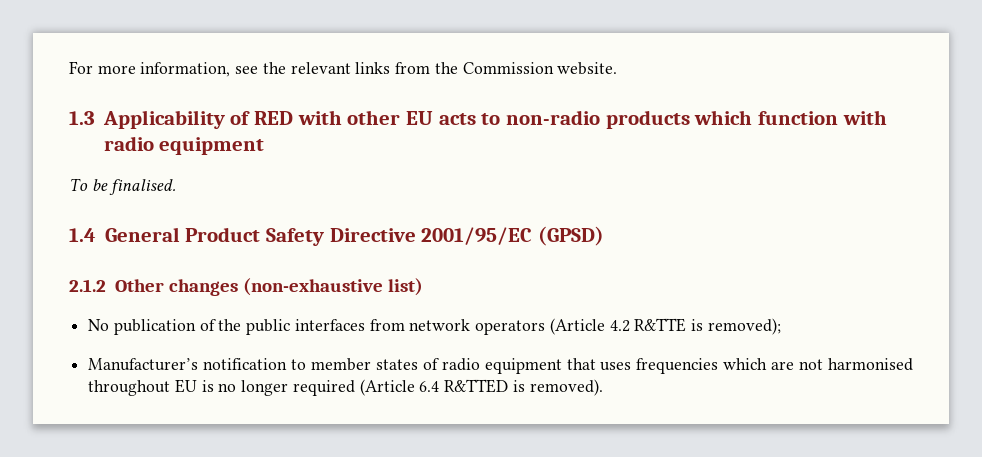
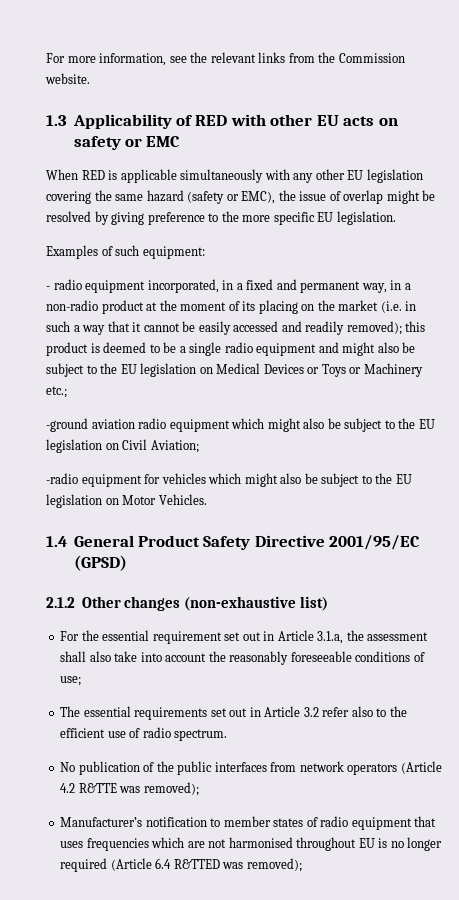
[481,110,887,129] [103,136,265,155] [69,178,177,195] to non-radio products which function with radio equipment // To be finalised. -> [378,118,398,126] [73,136,181,150] [46,169,423,183] [46,190,436,204] [46,211,396,225] [46,245,205,259] [46,279,411,293] [46,300,417,314] [46,321,426,335] [46,342,416,356] [46,363,423,377] [46,386,67,398] [46,418,435,432] [46,439,199,453] [46,473,412,487] [46,494,207,508] on safety or EMC // When RED is applicable simultaneously with any other EU legislation covering the same hazard (safety or EMC), the issue of overlap might be resolved by giving preference to the more specific EU legislation. // Examples of such equipment: // - radio equipment incorporated, in a fixed and permanent way, in a non-radio product at the moment of its placing on the market (i.e. in such a way that it cannot be easily accessed and readily removed); this product is deemed to be a single radio equipment and might also be subject to the EU legislation on Medical Devices or Toys or Machinery etc.; // -ground aviation radio equipment which might also be subject to the EU legislation on Civil Aviation; // -radio equipment for vehicles which might also be subject to the EU legislation on Motor Vehicles.
(423, 287) none -> [60,630,429,644] [60,651,425,665] [60,676,82,686] [60,706,407,720] [60,727,228,741] // For the essential requirement set out in Article 3.1.a, the assessment shall also take into account the reasonably foreseeable conditions of use; // The essential requirements set out in Article 3.2 refer also to the efficient use of radio spectrum.
[690,319,703,331] is -> [119,786,141,793] was
[512,379,603,396] is removed). -> [222,858,302,872] was removed);

